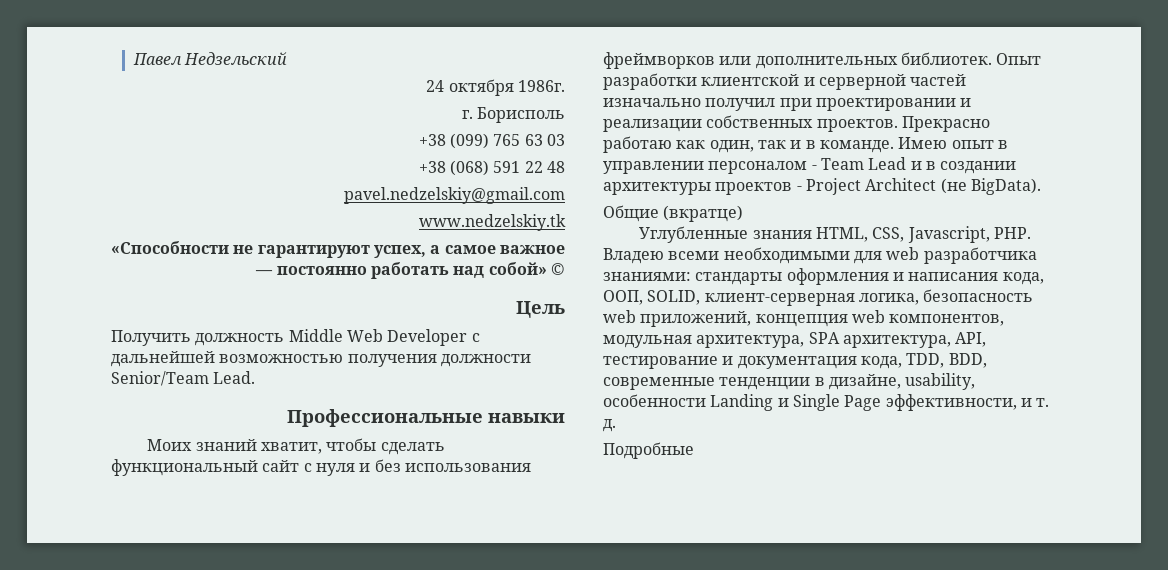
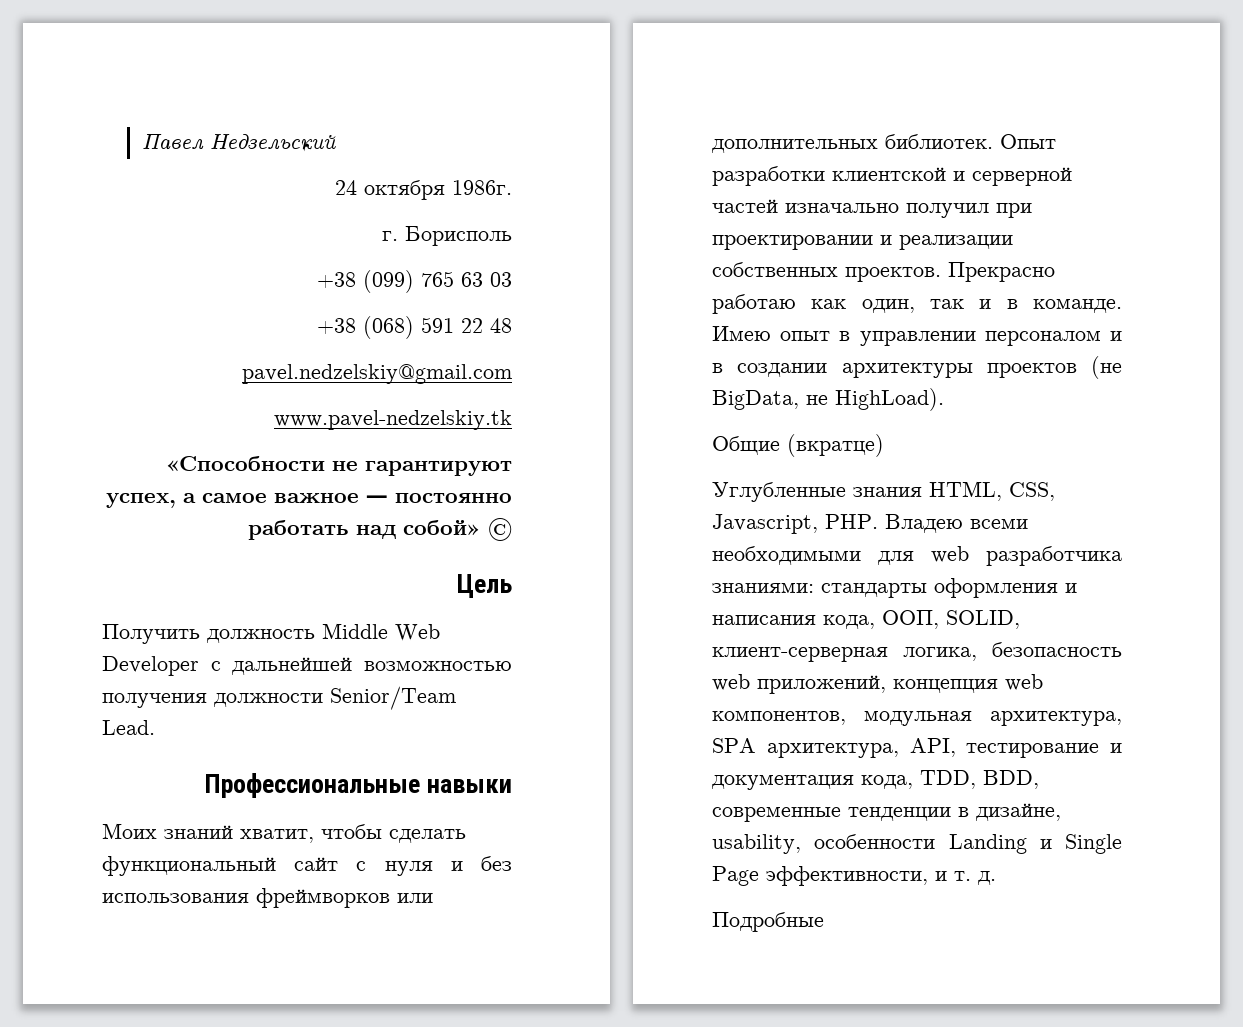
[419,214,566,231] www.nedzelskiy.tk -> [274,410,512,430] www.pavel-nedzelskiy.tk
[811,157,907,170] - Team Lead -> (1101, 338) none
[796,178,1041,195] - Project Architect (не BigData). -> [1091,356,1122,379] [712,388,944,411] (не BigData, не HighLoad).

